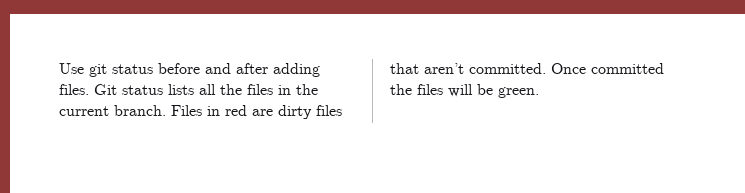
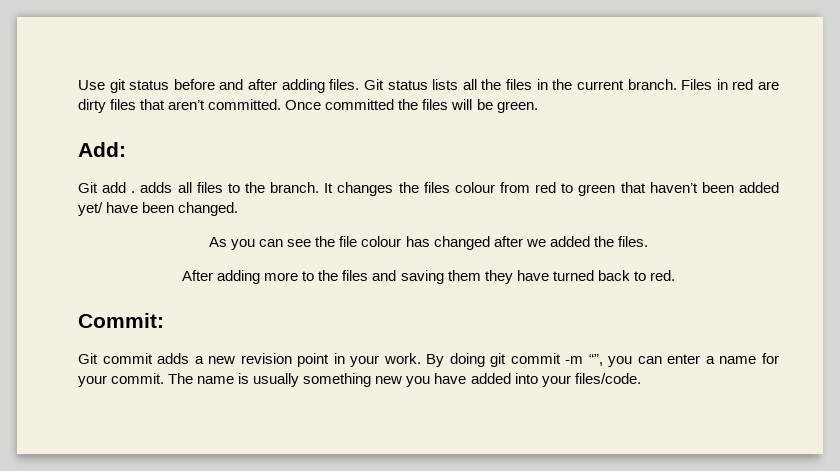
(539, 92) none -> [78,142,126,157] [78,182,779,196] [78,202,239,216] [209,236,648,250] [182,270,675,284] [78,313,164,328] [78,353,779,367] [78,373,641,387] // Add: // Git add . adds all files to the branch. It changes the files colour from red to green that haven’t been added yet/ have been changed. // As you can see the file colour has changed after we added the files. // After adding more to the files and saving them they have turned back to red. // Commit: // Git commit adds a new revision point in your work. By doing git commit -m “”, you can enter a name for your commit. The name is usually something new you have added into your files/code.

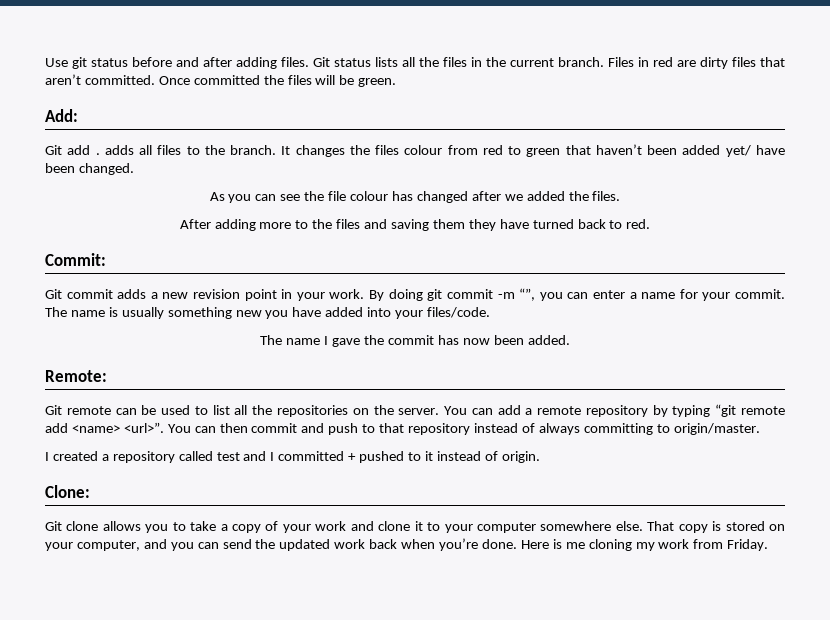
(641, 378) none -> [260,335,570,347] [45,370,107,382] [45,404,785,417] [45,422,760,435] [45,451,540,463] [45,485,90,498] [45,521,785,533] [45,538,769,551] // The name I gave the commit has now been added. // Remote: // Git remote can be used to list all the repositories on the server. You can add a remote repository by typing “git remote add <name> <url>”. You can then commit and push to that repository instead of always committing to origin/master. // I created a repository called test and I committed + pushed to it instead of origin. // Clone: // Git clone allows you to take a copy of your work and clone it to your computer somewhere else. That copy is stored on your computer, and you can send the updated work back when you’re done. Here is me cloning my work from Friday.

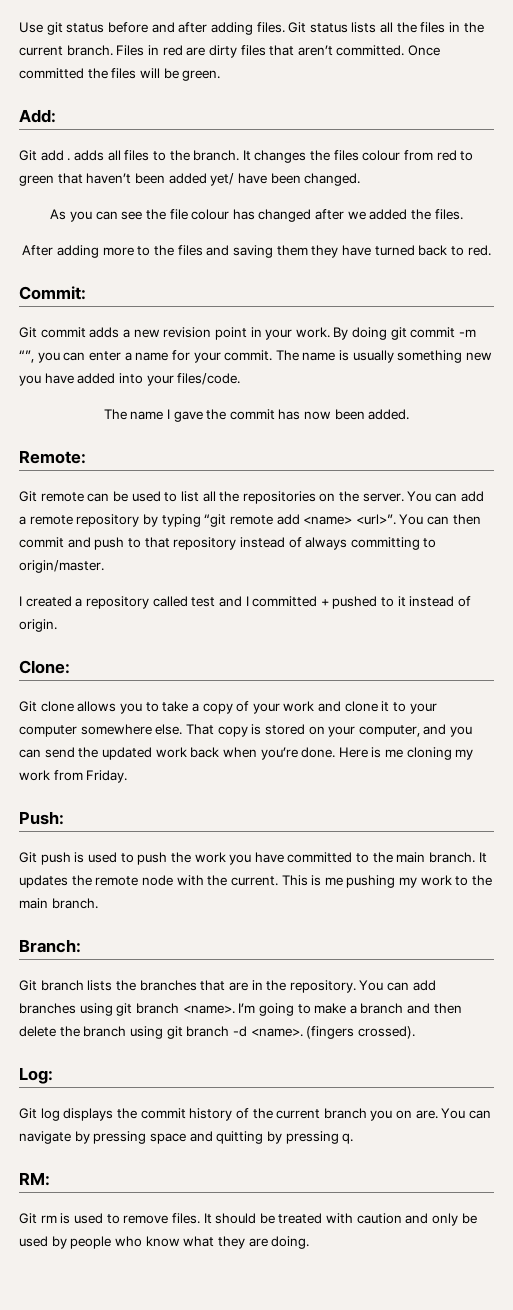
(769, 545) none -> [19,811,64,825] [19,852,487,865] [19,875,493,888] [19,898,98,909] [19,939,81,953] [19,980,436,993] [19,1003,462,1016] [19,1026,415,1039] [19,1067,53,1084] [19,1108,492,1121] [19,1131,354,1144] [19,1172,50,1186] [19,1213,477,1226] [19,1236,310,1249] // Push: // Git push is used to push the work you have committed to the main branch. It updates the remote node with the current. This is me pushing my work to the main branch. // Branch: // Git branch lists the branches that are in the repository. You can add branches using git branch <name>. I’m going to make a branch and then delete the branch using git branch -d <name>. (fingers crossed). // Log: // Git log displays the commit history of the current branch you on are. You can navigate by pressing space and quitting by pressing q. // RM: // Git rm is used to remove files. It should be treated with caution and only be used by people who know what they are doing.

